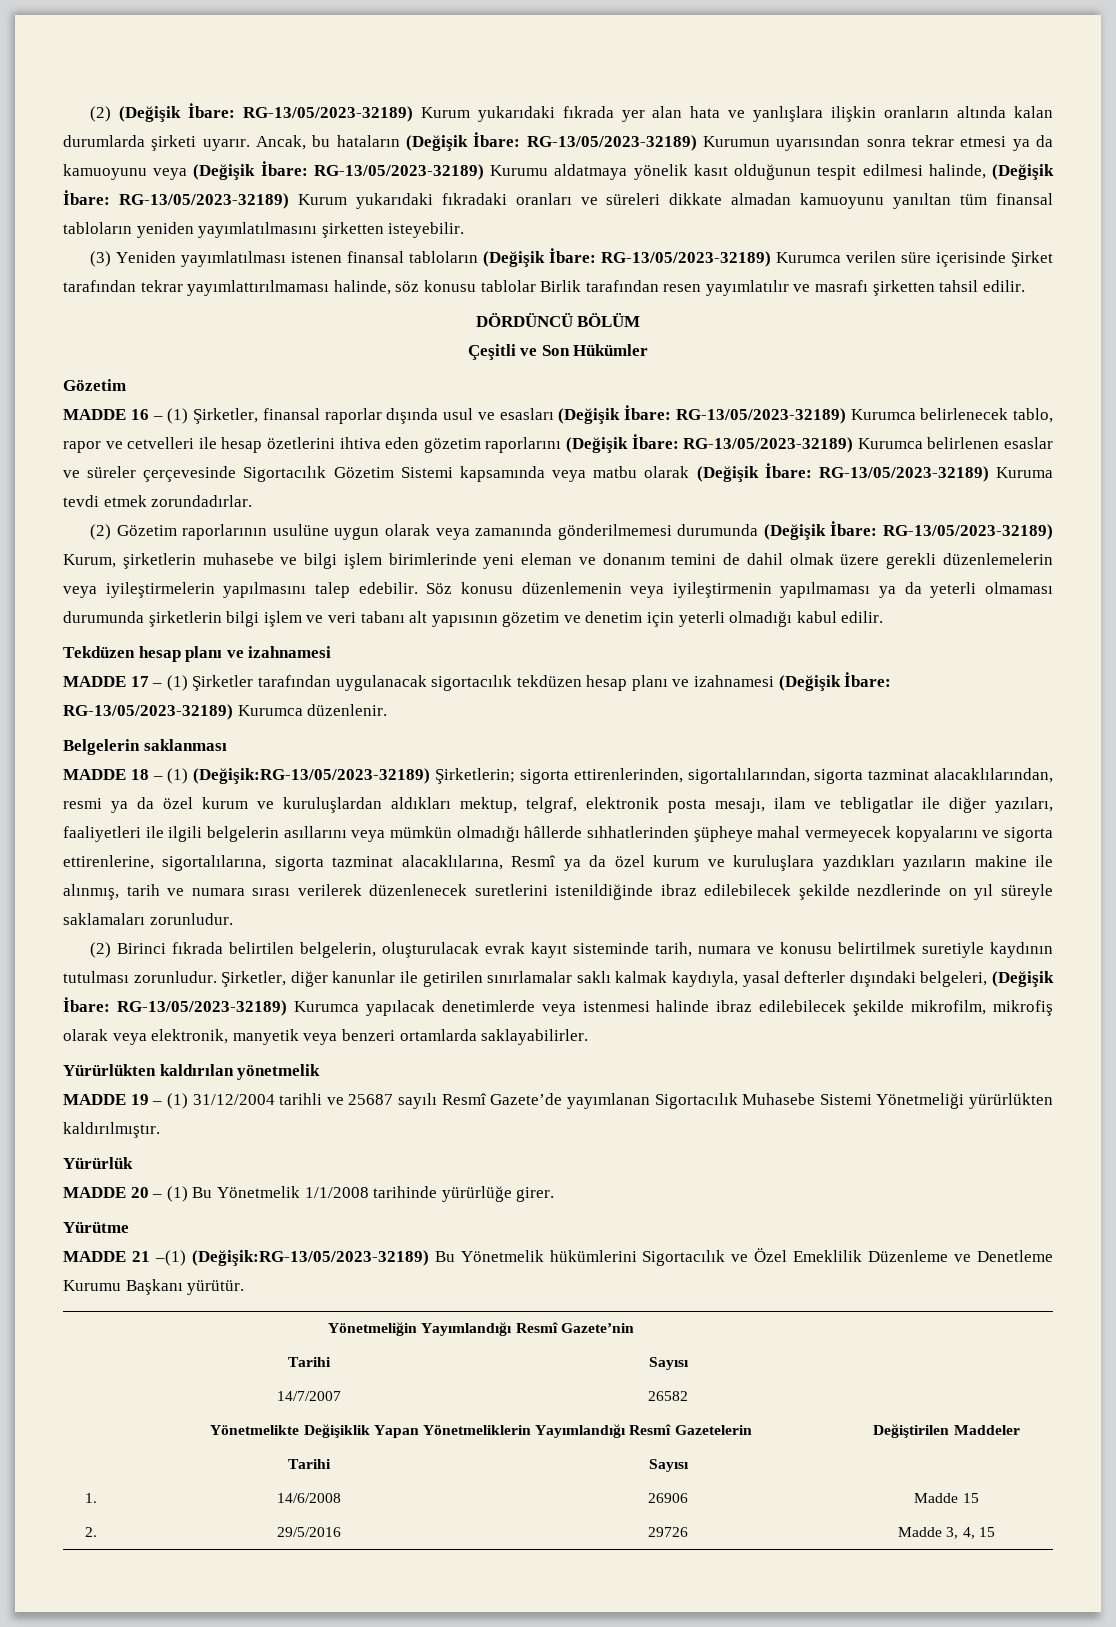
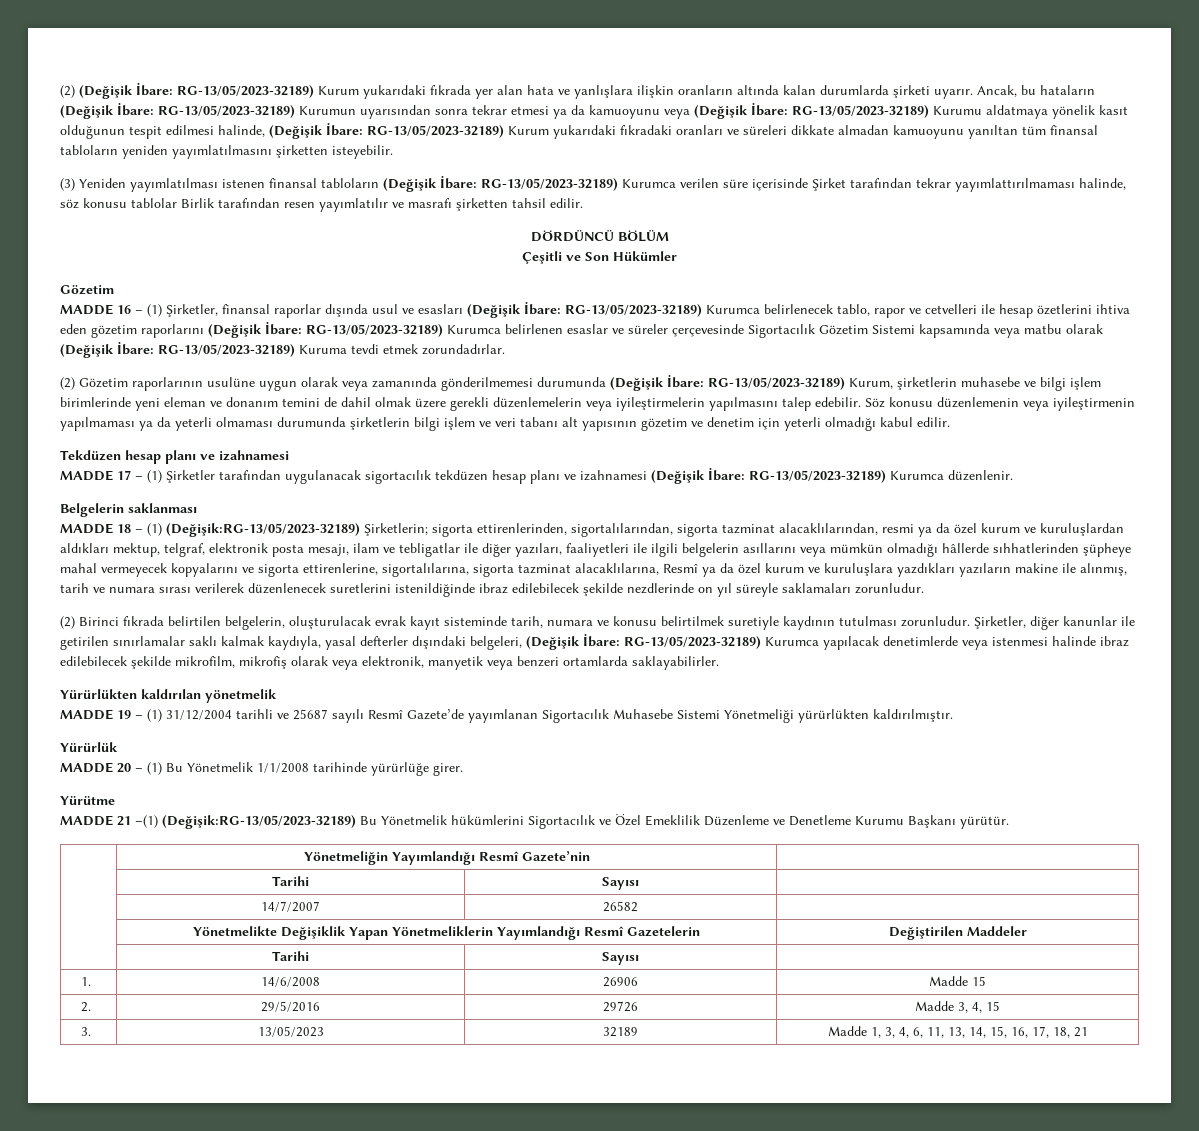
(995, 1532) none -> [81,1027,92,1036] [257,1026,324,1037] [603,1027,638,1037] [827,1026,1088,1038] // 3. | 13/05/2023 | 32189 | Madde 1, 3, 4, 6, 11, 13, 14, 15, 16, 17, 18, 21

